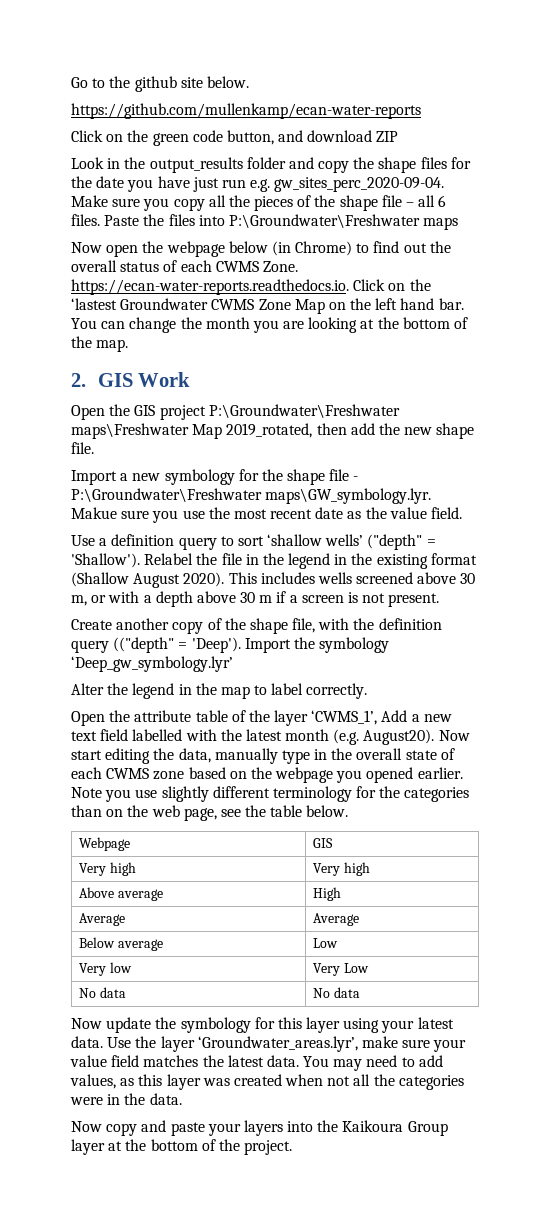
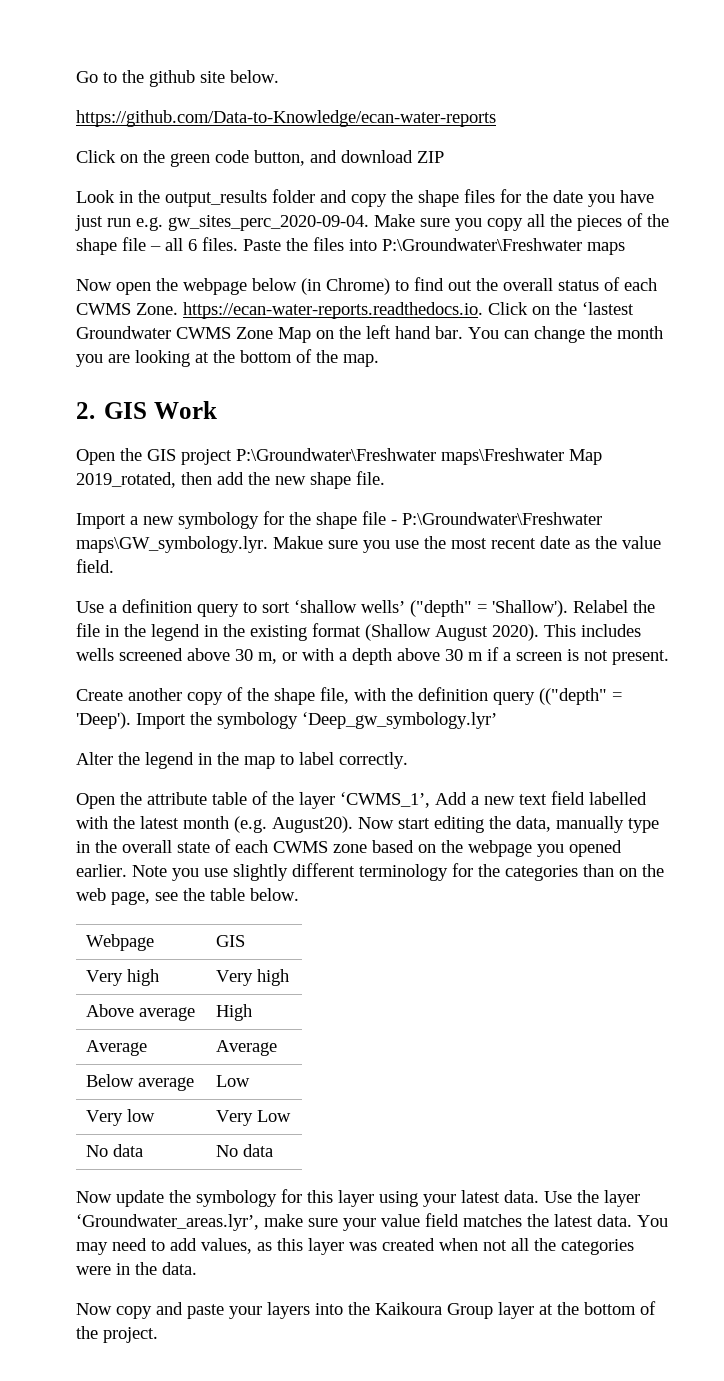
[71,103,421,119] https://github.com/mullenkamp/ecan-water-reports -> [76,110,496,127] https://github.com/Data-to-Knowledge/ecan-water-reports

